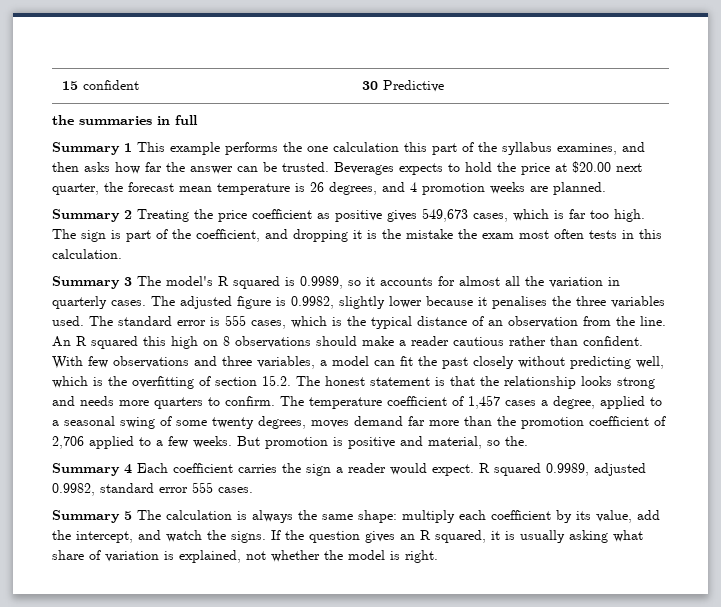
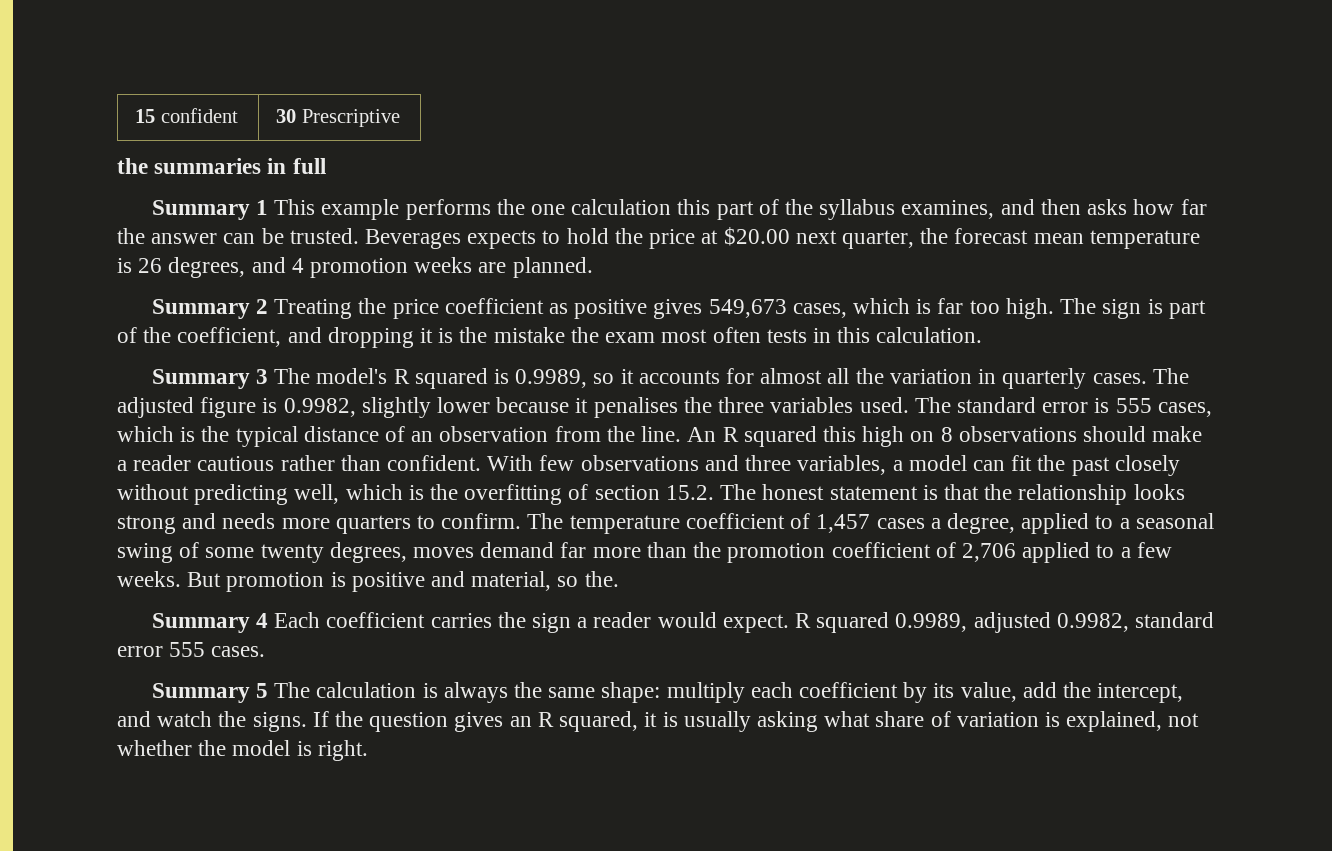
[382,80,444,92] Predictive -> [301,109,400,127] Prescriptive

